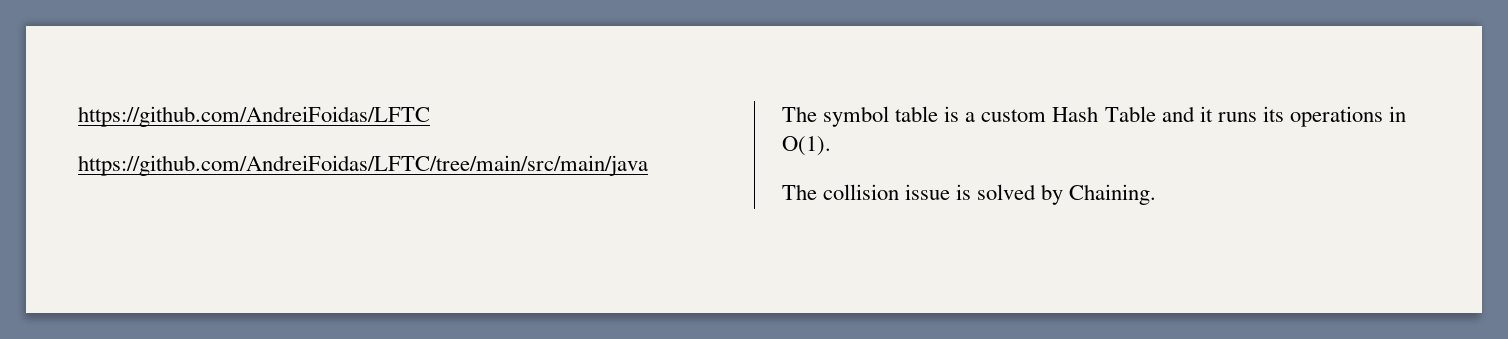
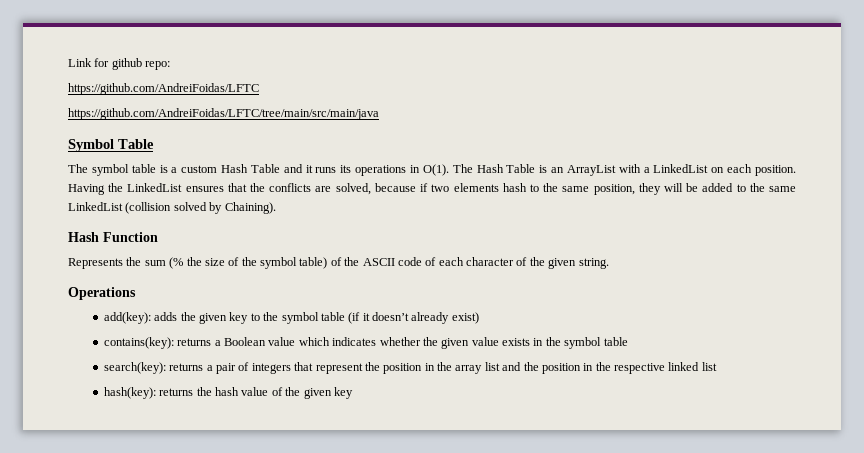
(78, 116) none -> [68,58,171,70] Link for github repo: //
(648, 165) none -> [68,139,154,152] // Symbol Table
[782,184,1157,205] // The collision issue is solved by Chaining. -> [452,164,796,176] [68,183,797,195] [68,202,276,214] [68,232,158,242] [68,257,609,269] [68,287,136,300] [103,312,479,324] [103,337,628,349] [103,362,717,374] [103,387,353,399] The Hash Table is an ArrayList with a LinkedList on each position. Having the LinkedList ensures that the conflicts are solved, because if two elements hash to the same position, they will be added to the same LinkedList (collision solved by Chaining). // Hash Function // Represents the sum (% the size of the symbol table) of the ASCII code of each character of the given string. // Operations // add(key): adds the given key to the symbol table (if it doesn’t already exist) // contains(key): returns a Boolean value which indicates whether the given value exists in the symbol table // search(key): returns a pair of integers that represent the position in the array list and the position in the respective linked list // hash(key): returns the hash value of the given key

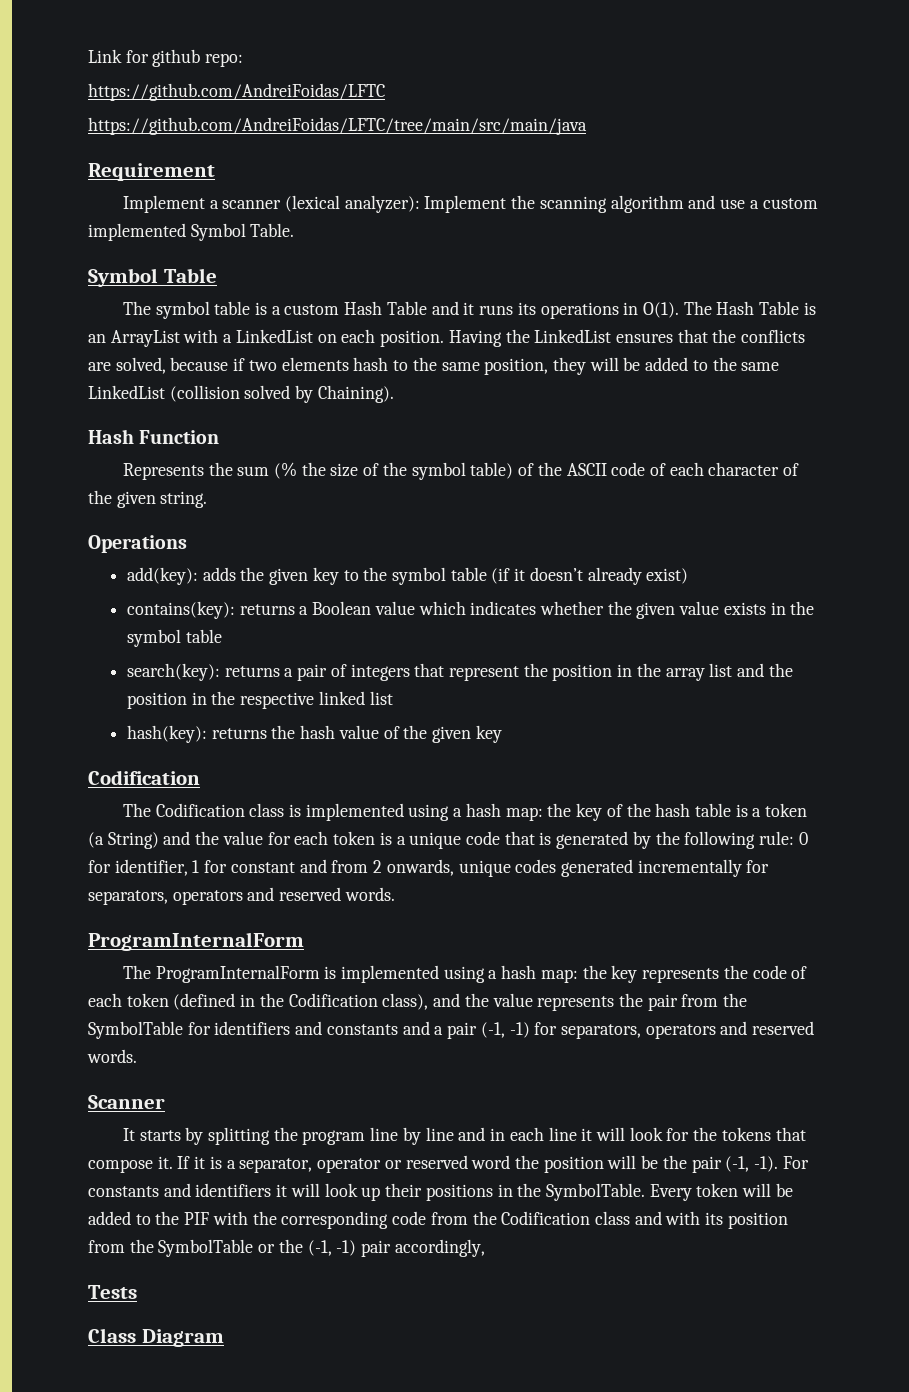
(379, 114) none -> [88,163,215,181] [122,195,818,213] [88,223,295,241] // Requirement // Implement a scanner (lexical analyzer): Implement the scanning algorithm and use a custom implemented Symbol Table.
(353, 393) none -> [88,770,200,785] [122,803,808,821] [88,831,808,849] [88,859,770,877] [88,887,395,905] [88,932,304,951] [122,965,808,983] [88,993,748,1011] [88,1021,815,1039] [87,1049,137,1063] [88,1095,165,1109] [122,1127,806,1145] [88,1155,809,1173] [88,1183,793,1201] [88,1211,788,1229] [88,1239,485,1257] [88,1285,137,1299] [88,1328,224,1347] // Codification // The Codification class is implemented using a hash map: the key of the hash table is a token (a String) and the value for each token is a unique code that is generated by the following rule: 0 for identifier, 1 for constant and from 2 onwards, unique codes generated incrementally for separators, operators and reserved words. // ProgramInternalForm // The ProgramInternalForm is implemented using a hash map: the key represents the code of each token (defined in the Codification class), and the value represents the pair from the SymbolTable for identifiers and constants and a pair (-1, -1) for separators, operators and reserved words. // Scanner // It starts by splitting the program line by line and in each line it will look for the tokens that compose it. If it is a separator, operator or reserved word the position will be the pair (-1, -1). For constants and identifiers it will look up their positions in the SymbolTable. Every token will be added to the PIF with the corresponding code from the Codification class and with its position from the SymbolTable or the (-1, -1) pair accordingly, // Tests // Class Diagram

